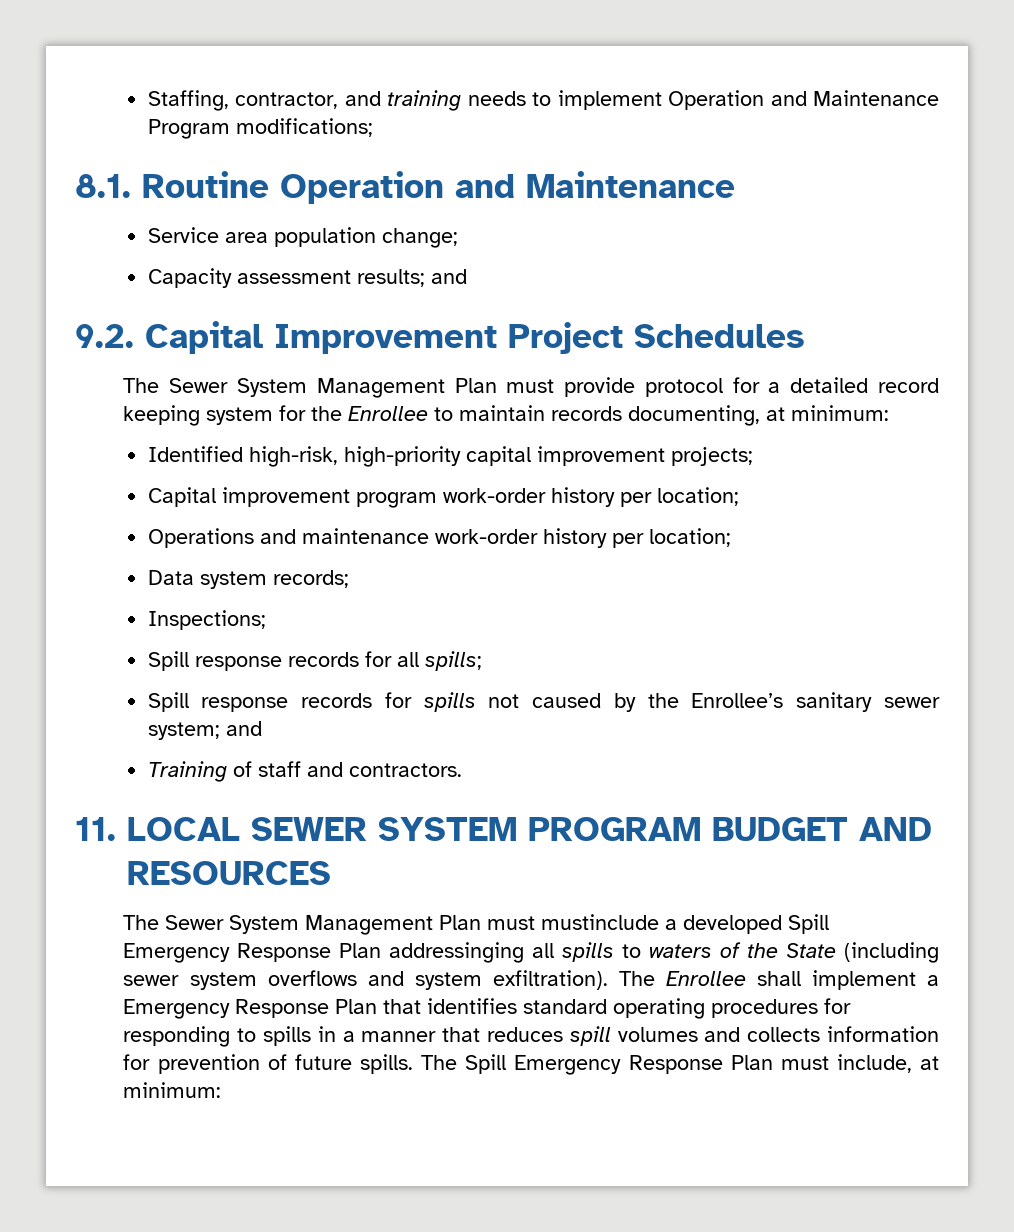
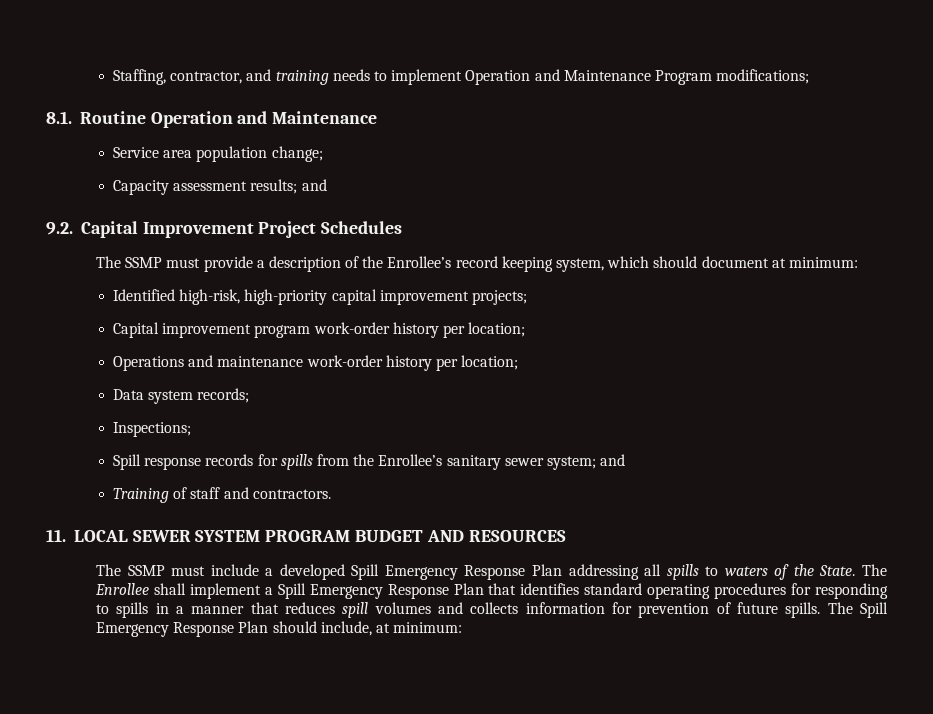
[169,377,939,398] [123,405,761,426] Sewer System Management Plan must provide protocol for a detailed record keeping system for the Enrollee to maintain records documenting, -> [125,256,769,272] SSMP must provide a description of the Enrollee’s record keeping system, which should document
[147,651,482,671] // Spill response records for all spills; -> (192, 429) none
[488,693,636,712] not caused by -> [316,454,349,466] from
[165,914,660,935] Sewer System Management Plan must mustinclude -> [127,564,259,576] SSMP must include
[389,942,525,963] addressinging -> [568,564,639,580] addressing
[786,942,940,963] [123,970,608,990] State (including sewer system overflows and system exfiltration). -> [819,565,856,576] State.
(939, 980) none -> [277,583,306,599] Spill
[780,1056,829,1070] must -> [272,621,317,633] should

